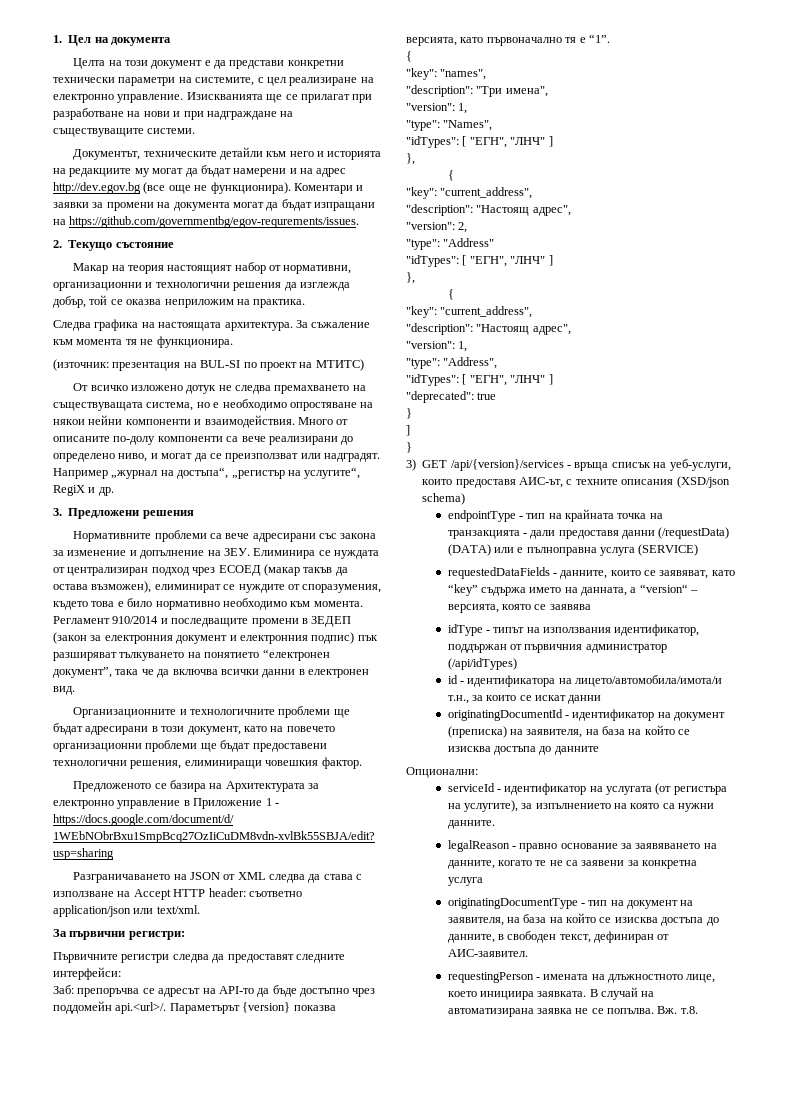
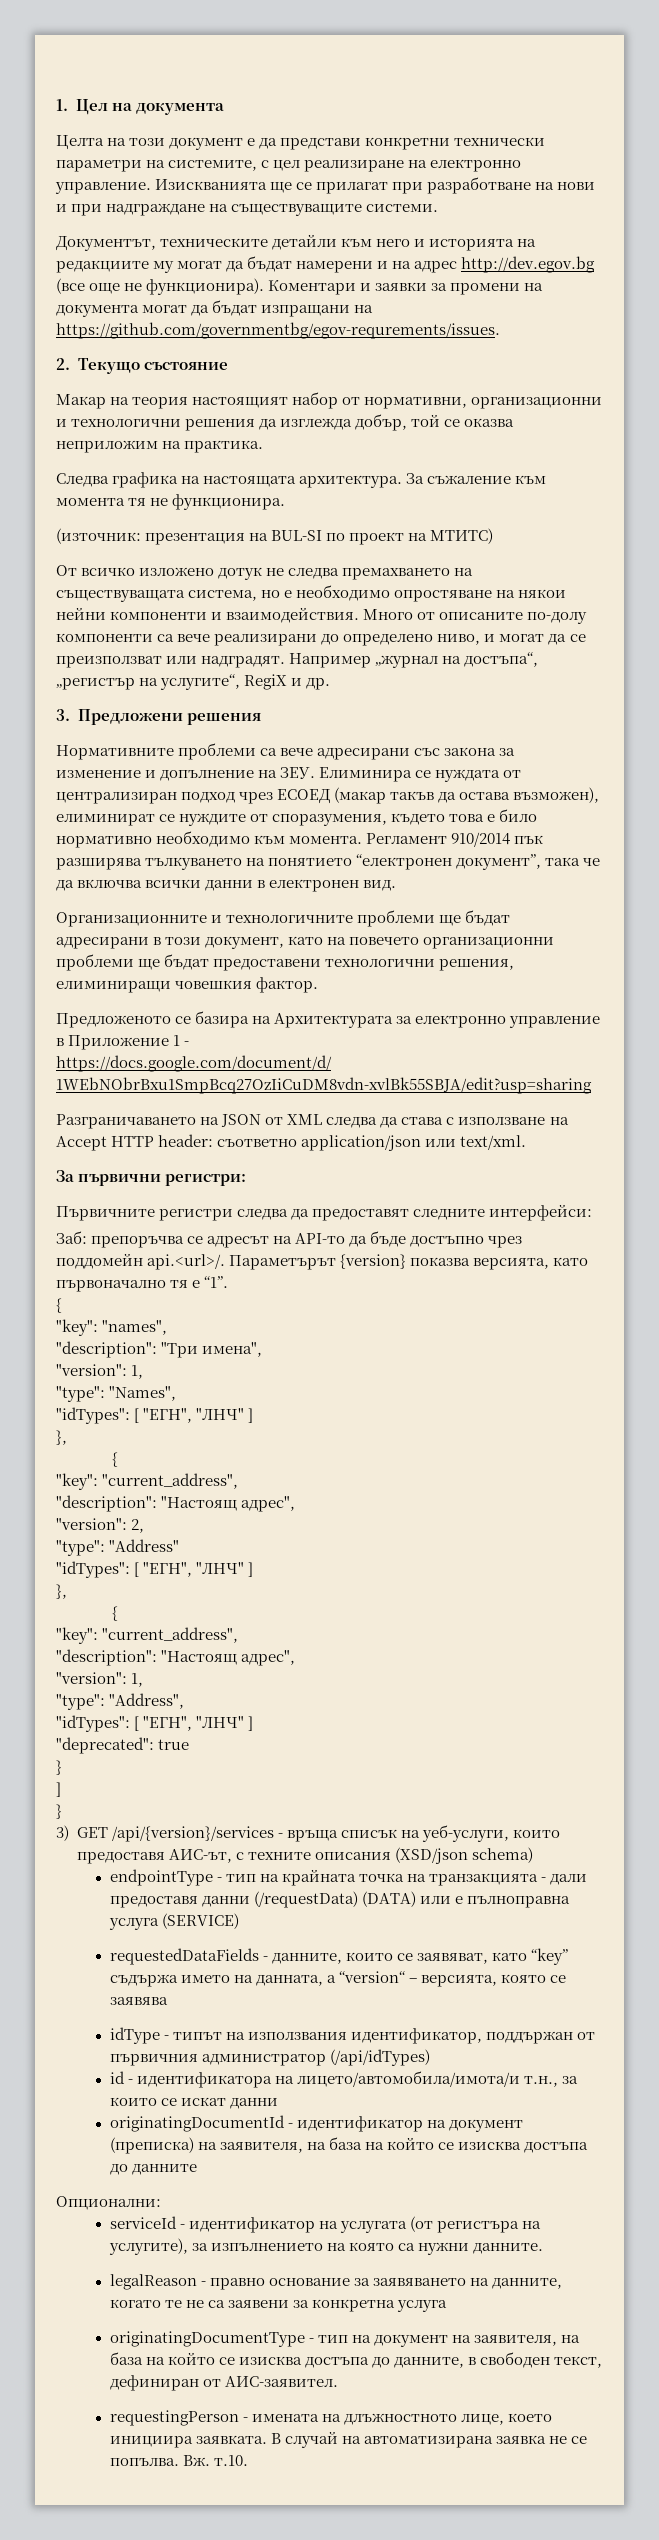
[160,616,352,627] [53,632,378,644] [53,652,117,661] и последващите промени в ЗЕДЕП (закон за електронния документ и електронния подпис) пък разширяват -> [514,835,544,844] [56,858,142,870] пък разширява
[680,1006,698,1014] т.8. -> [213,2455,248,2466] т.10.

